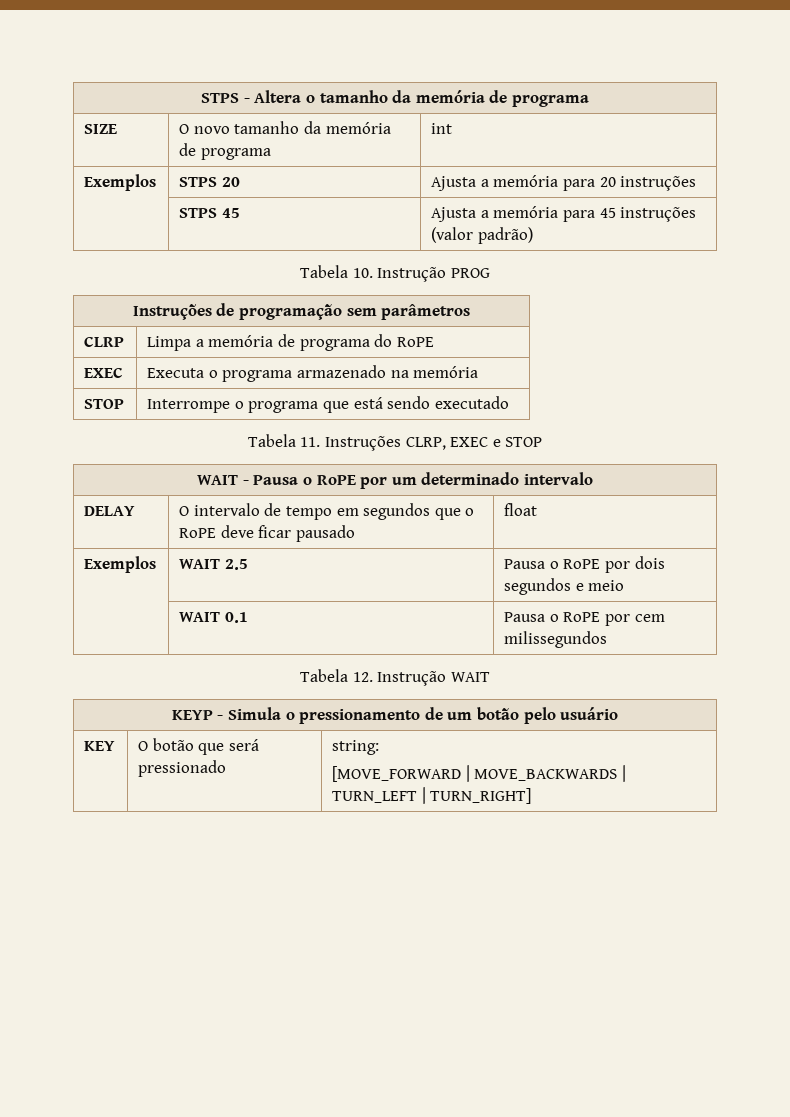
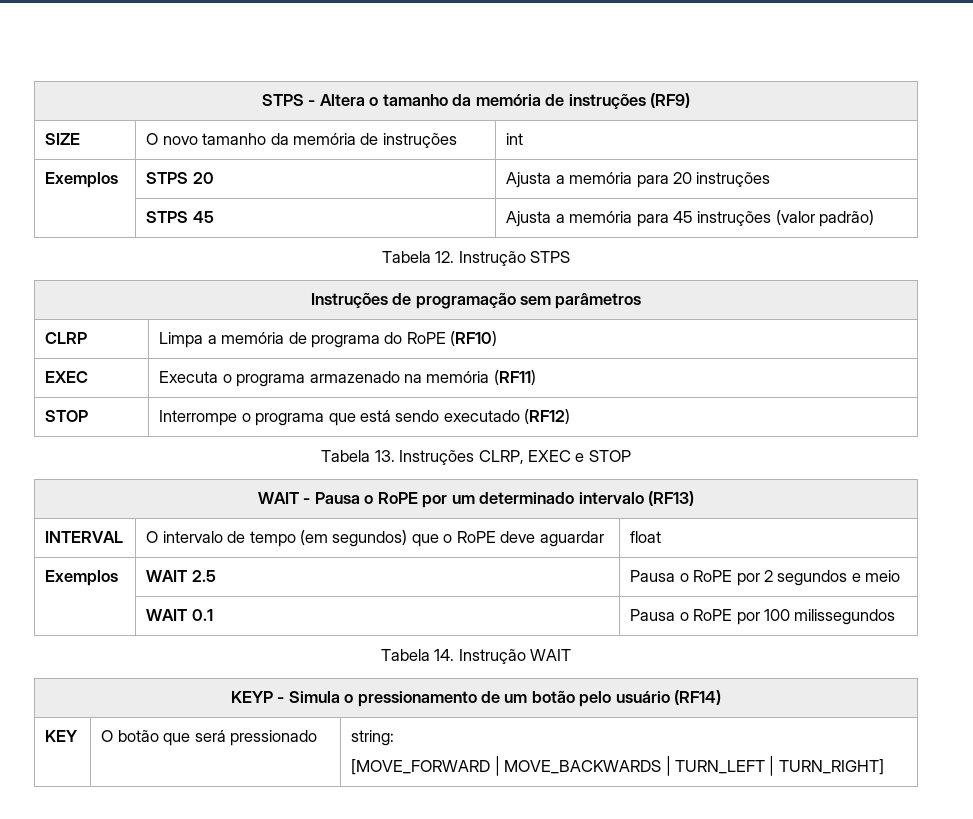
[511,95,589,107] programa -> [568,93,691,109] instruções (RF9)
[200,148,271,160] programa -> [382,133,457,148] instruções
[352,267,490,282] 10. Instrução PROG -> [435,251,571,266] 12. Instrução STPS
(434, 342) none -> [450,331,498,346] (RF10)
(479, 372) none -> [493,370,536,385] (RF11)
[247,434,321,447] // Tabela 11. -> [524,409,571,424] [321,450,395,462] (RF12) // Tabela 13.
[84,506,136,516] // DELAY -> [648,491,695,506] [45,531,124,543] (RF13) // INTERVAL
[336,503,431,520] em segundos -> [299,530,408,547] (em segundos)
[258,525,355,542] ficar pausado -> [539,531,604,547] aguardar
[634,556,665,569] dois -> [763,570,773,582] 2
[634,614,665,622] cem -> [763,609,790,621] 100
[352,672,373,682] 12. -> [434,649,455,661] 14.
(619, 713) none -> [674,690,722,705] (RF14)

